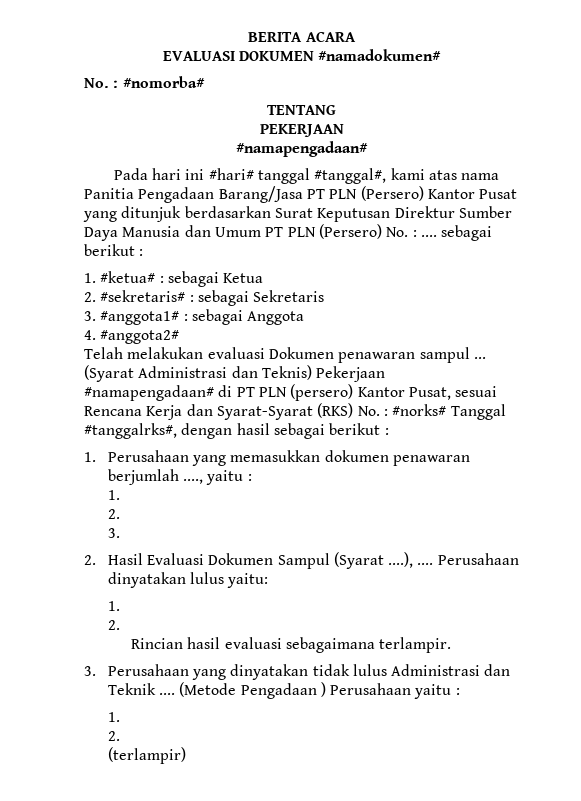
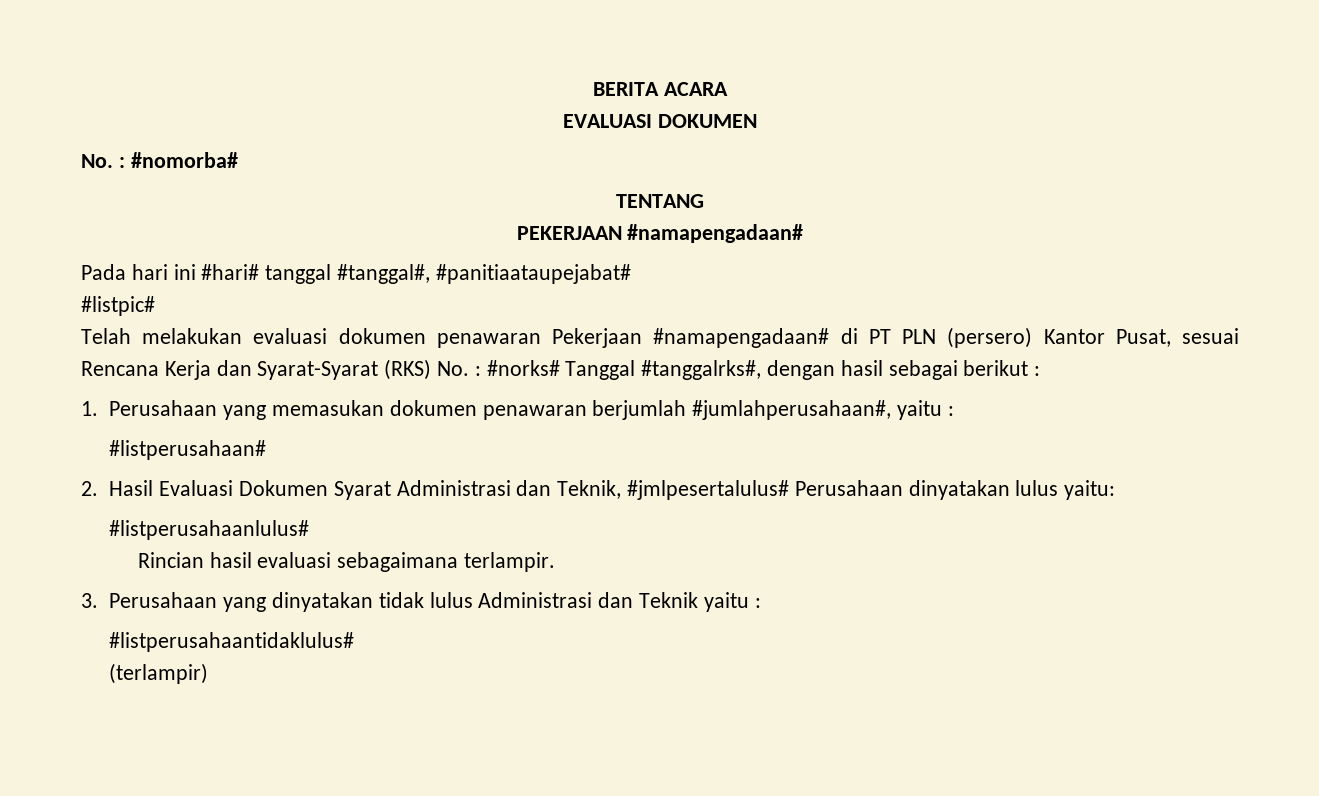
[318,49,442,61] #namadokumen# -> (757, 121) none
(344, 130) // -> (622, 233) none
[390,168,500,180] [84,186,518,203] [83,206,512,222] [84,224,493,241] [84,244,144,256] [84,271,264,287] [84,290,325,306] [84,309,305,325] [84,330,180,344] [84,347,486,363] [84,365,312,382] kami atas nama Panitia Pengadaan Barang/Jasa PT PLN (Persero) Kantor Pusat yang ditunjuk berdasarkan Surat Keputusan Direktur Sumber Daya Manusia dan Umum PT PLN (Persero) No. : .... sebagai berikut : // 1. #ketua# : sebagai Ketua // 2. #sekretaris# : sebagai Sekretaris // 3. #anggota1# : sebagai Anggota // 4. #anggota2# // Telah melakukan evaluasi Dokumen penawaran sampul ... (Syarat Administrasi dan Teknis) -> [435,264,631,284] [81,296,155,316] [81,328,541,348] #panitiaataupejabat# // #listpic# // Telah melakukan evaluasi dokumen penawaran
[230,450,321,462] memasukkan -> [272,400,385,416] memasukan
[182,470,252,485] [107,490,120,500] [107,509,120,519] [107,528,120,538] ...., yaitu : // 1. // 2. // 3. -> [692,400,954,420] [109,440,267,460] #jumlahperusahaan#, yaitu : // #listperusahaan#
[277,552,434,569] Sampul (Syarat ....), .... -> [333,480,790,500] Syarat Administrasi dan Teknik, #jmlpesertalulus#
[107,601,120,611] [107,620,120,630] 1. // 2. -> [109,520,310,540] #listperusahaanlulus#
[158,682,460,699] [107,712,120,722] [107,731,120,741] .... (Metode Pengadaan ) Perusahaan yaitu : // 1. // 2. -> [703,592,761,612] [109,632,355,652] yaitu : // #listperusahaantidaklulus#

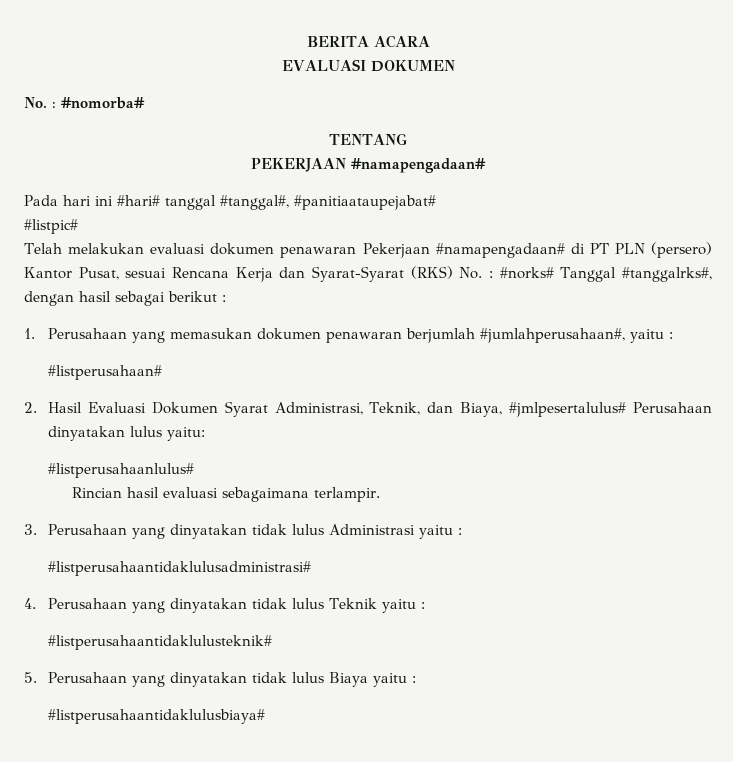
[396,480,622,499] Administrasi dan Teknik, -> [274,402,503,417] Administrasi, Teknik, dan Biaya,
[598,592,761,612] [109,632,355,652] [109,663,209,684] dan Teknik yaitu : // #listperusahaantidaklulus# // (terlampir) -> [418,525,462,539] [47,561,311,576] [24,598,425,613] [47,635,272,650] [24,672,416,687] [47,709,265,724] yaitu : // #listperusahaantidaklulusadministrasi# // 4. Perusahaan yang dinyatakan tidak lulus Teknik yaitu : // #listperusahaantidaklulusteknik# // 5. Perusahaan yang dinyatakan tidak lulus Biaya yaitu : // #listperusahaantidaklulusbiaya#

